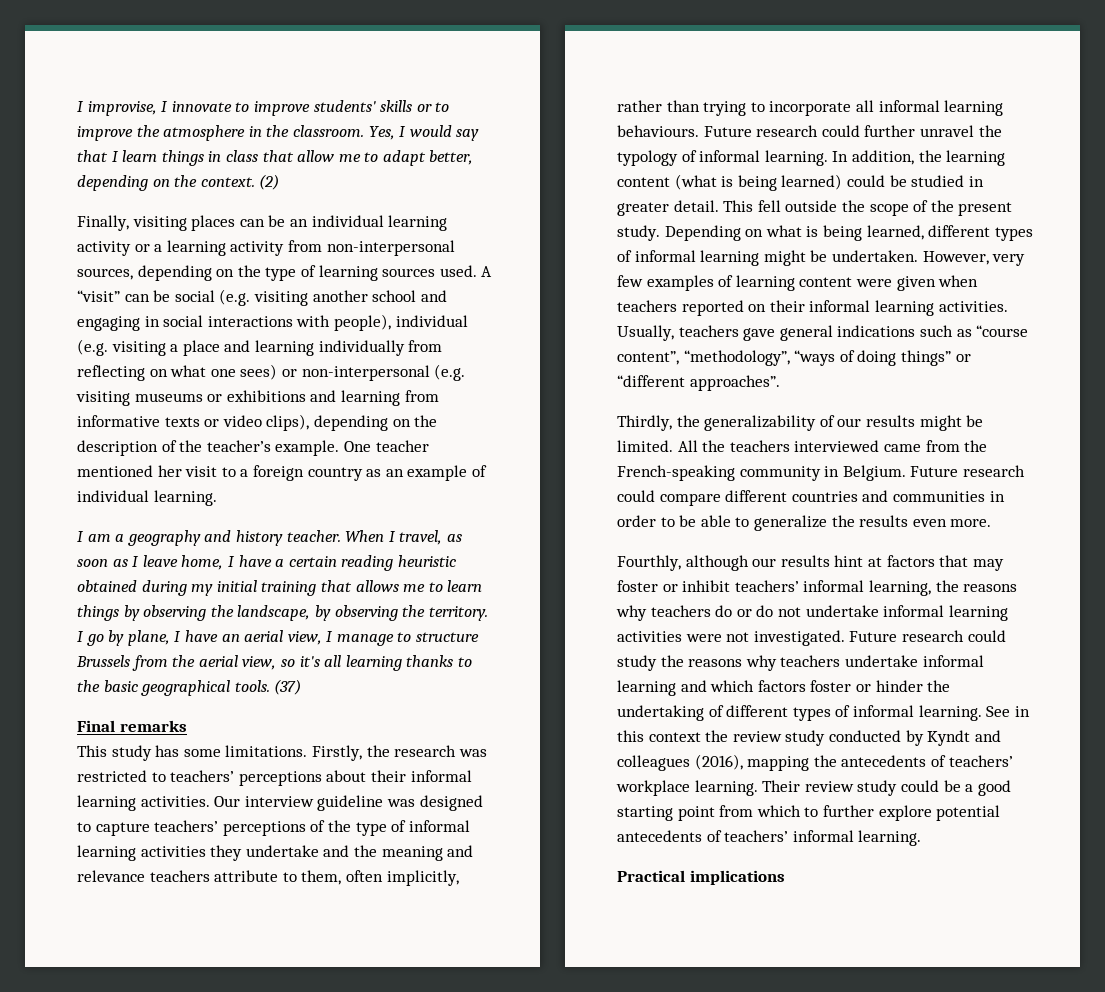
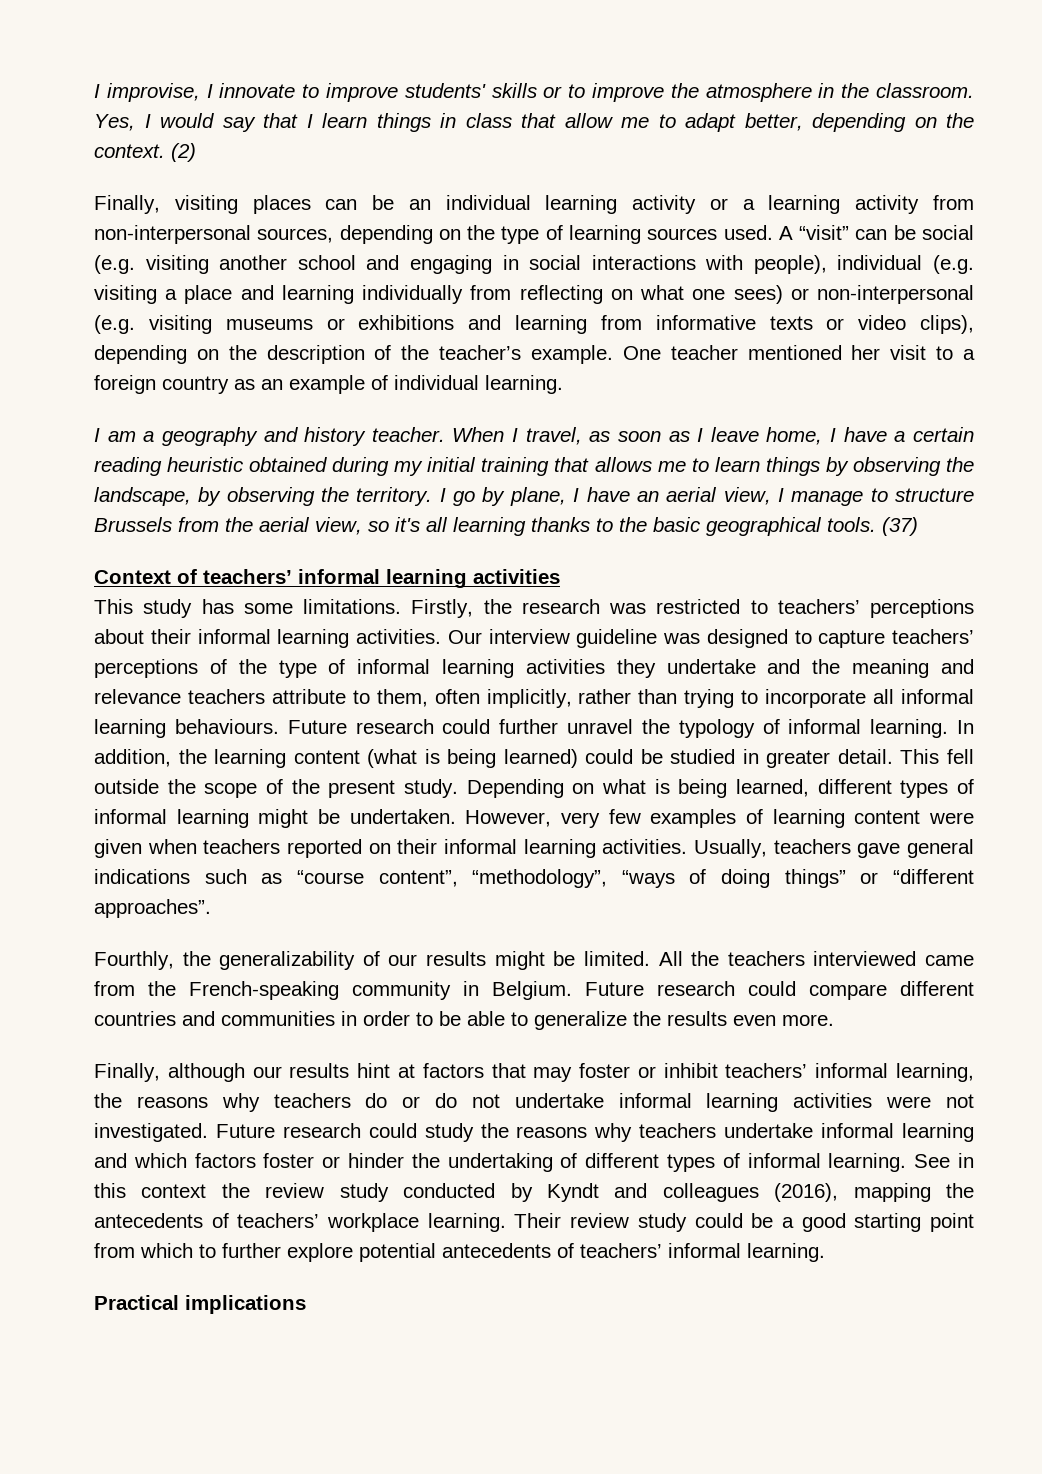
[77,720,187,732] Final remarks -> [94,569,560,588] Context of teachers’ informal learning activities
[617,415,672,431] Thirdly, -> [94,951,174,970] Fourthly,
[617,555,681,571] Fourthly, -> [94,1063,160,1082] Finally,

